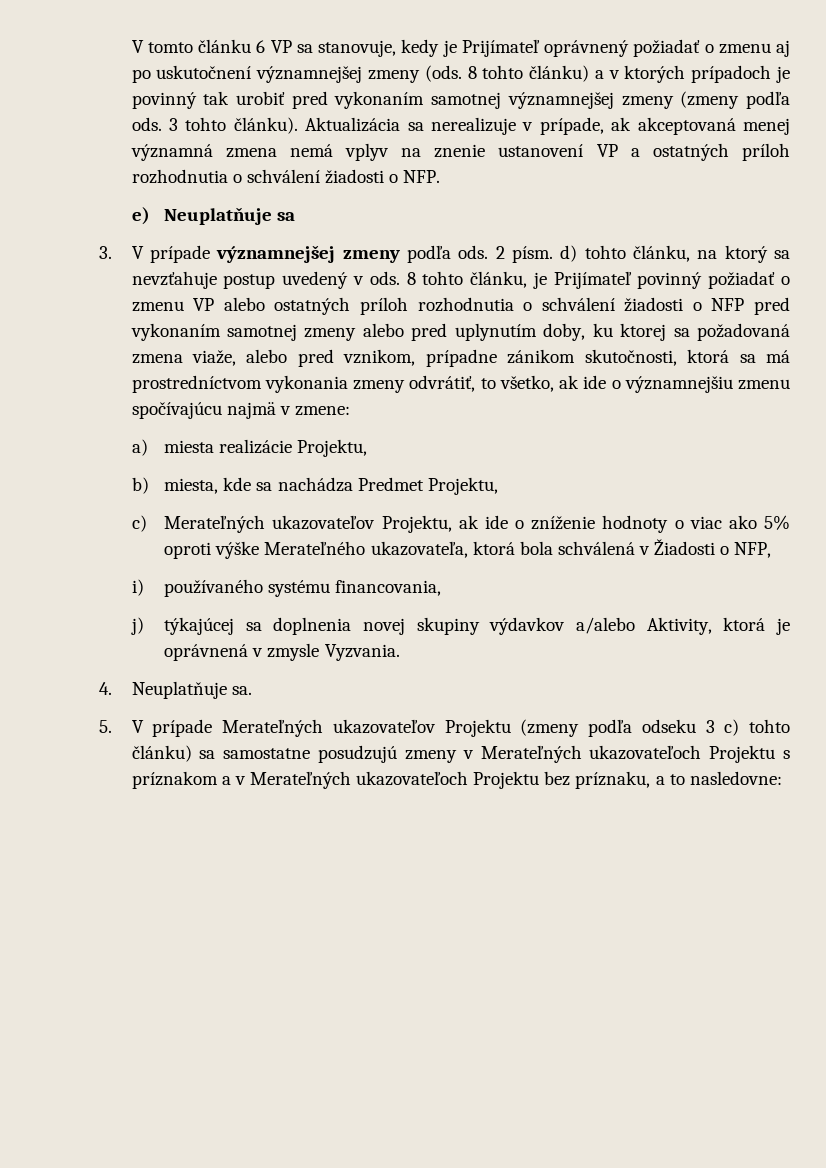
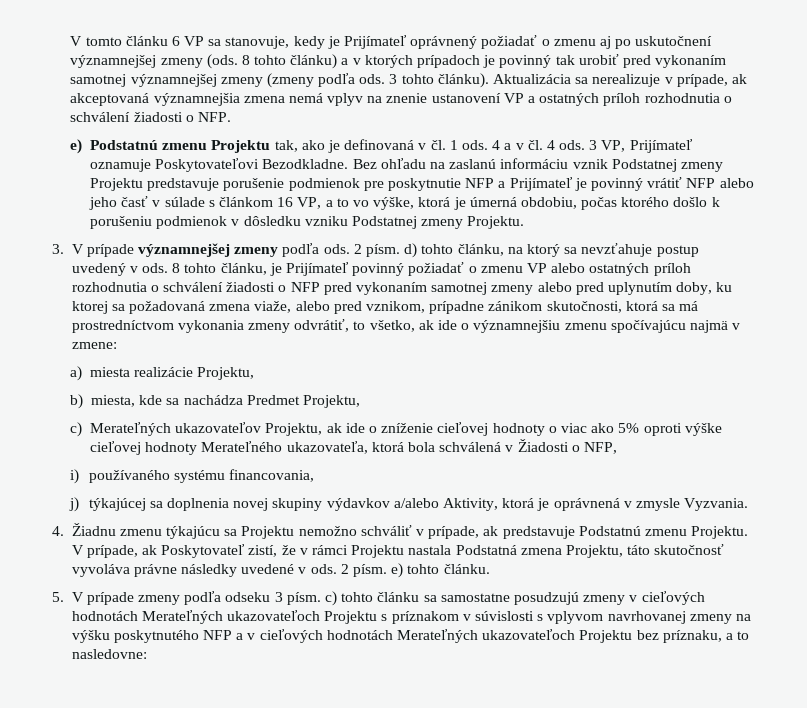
[742,118,790,135] [130,144,213,161] menej významná -> [153,93,240,106] významnejšia
[164,207,296,225] Neuplatňuje sa -> [90,139,693,153] [90,158,723,172] [90,177,754,191] [89,196,720,210] [90,216,525,229] Podstatnú zmenu Projektu tak, ako je definovaná v čl. 1 ods. 4 a v čl. 4 ods. 3 VP, Prijímateľ oznamuje Poskytovateľovi Bezodkladne. Bez ohľadu na zaslanú informáciu vznik Podstatnej zmeny Projektu predstavuje porušenie podmienok pre poskytnutie NFP a Prijímateľ je povinný vrátiť NFP alebo jeho časť v súlade s článkom 16 VP, a to vo výške, ktorá je úmerná obdobiu, počas ktorého došlo k porušeniu podmienok v dôsledku vzniku Podstatnej zmeny Projektu.
(596, 523) none -> [437,422,489,436] cieľovej
(260, 550) none -> [90,441,198,455] cieľovej hodnoty
[131,681,252,699] Neuplatňuje sa. -> [71,523,749,539] [71,544,725,558] [71,563,490,578] Žiadnu zmenu týkajúcu sa Projektu nemožno schváliť v prípade, ak predstavuje Podstatnú zmenu Projektu. V prípade, ak Poskytovateľ zistí, že v rámci Projektu nastala Podstatná zmena Projektu, táto skutočnosť vyvoláva právne následky uvedené v ods. 2 písm. e) tohto článku.
[222,719,580,737] Merateľných ukazovateľov Projektu (zmeny -> [138,595,181,605] zmeny
(715, 726) none -> [286,592,321,605] písm.
[131,745,192,762] článku) -> [377,592,420,602] článku
(474, 754) none -> [641,591,705,605] [71,611,138,621] cieľových hodnotách
[221,776,246,785] a v -> [462,611,751,624] [71,629,393,643] v súvislosti s vplyvom navrhovanej zmeny na výšku poskytnutého NFP a v cieľových hodnotách

